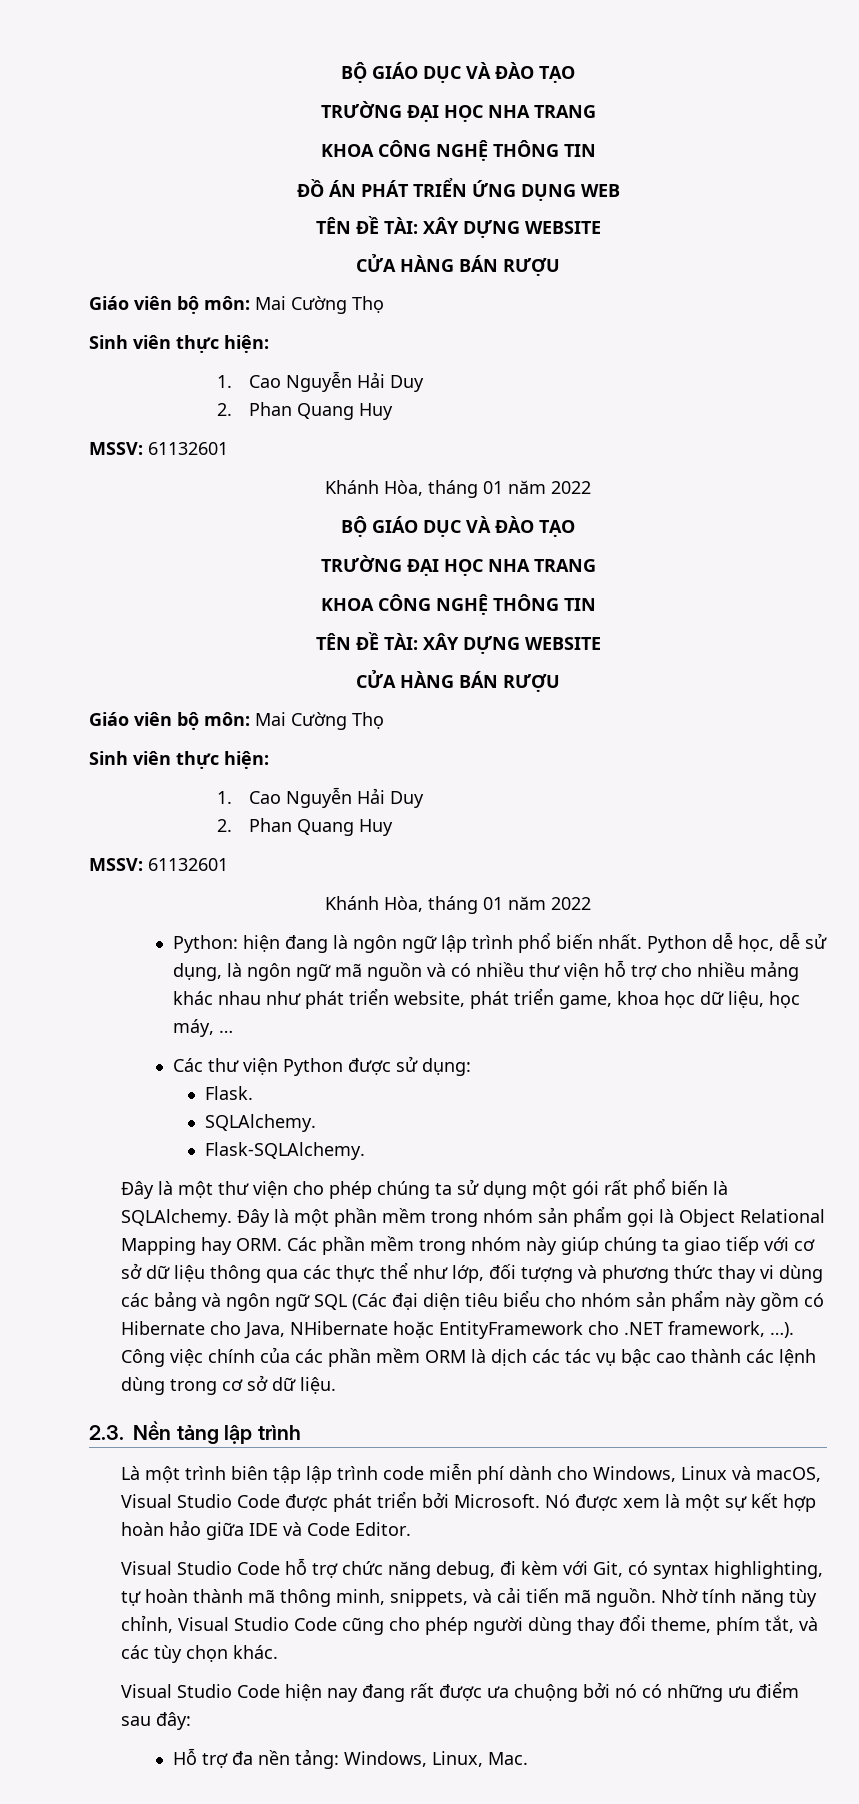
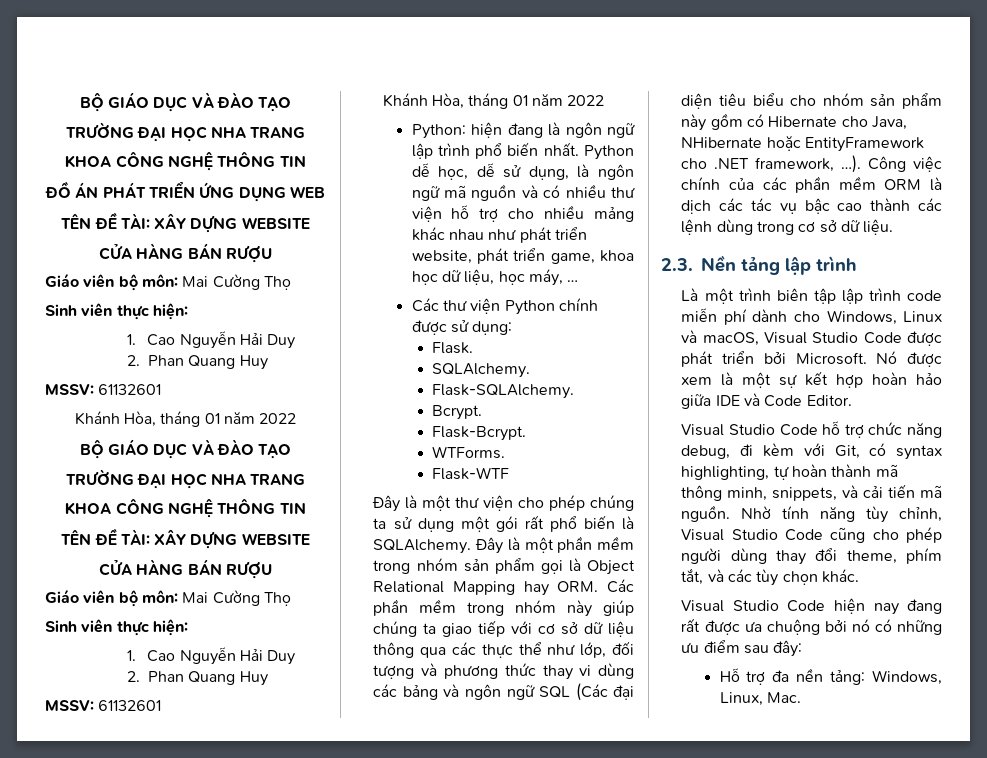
(343, 1067) none -> [558,298,598,311] chính
(365, 1151) none -> [432,405,483,420] [432,426,527,441] [432,446,506,459] [432,467,510,480] // Bcrypt. // Flask-Bcrypt. // WTForms. // Flask-WTF

